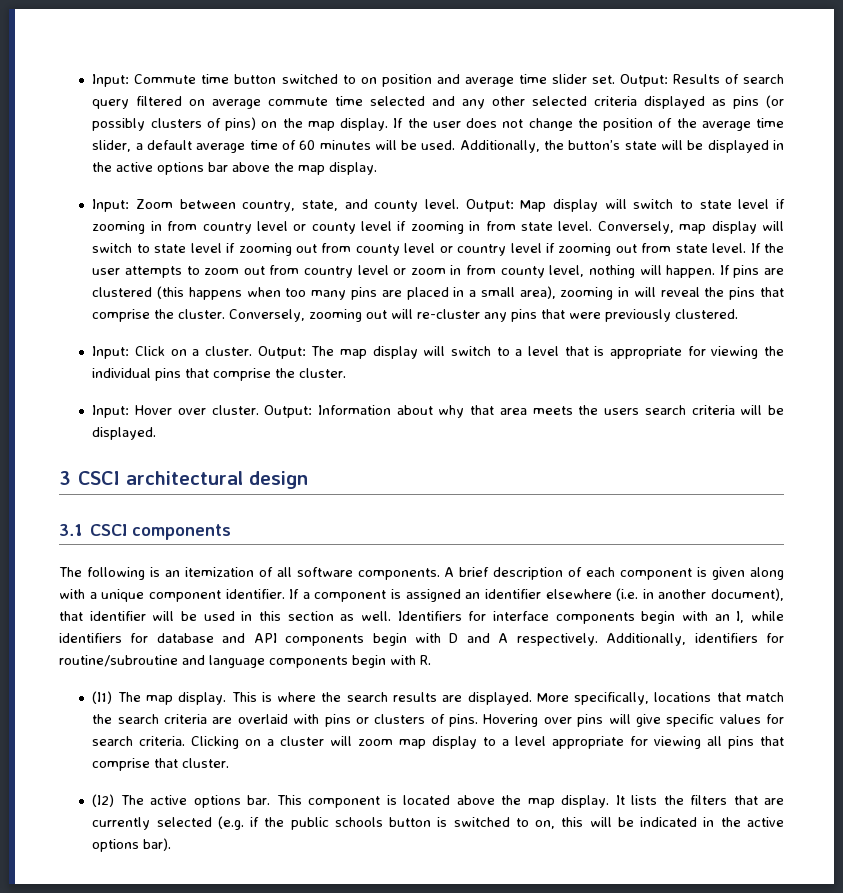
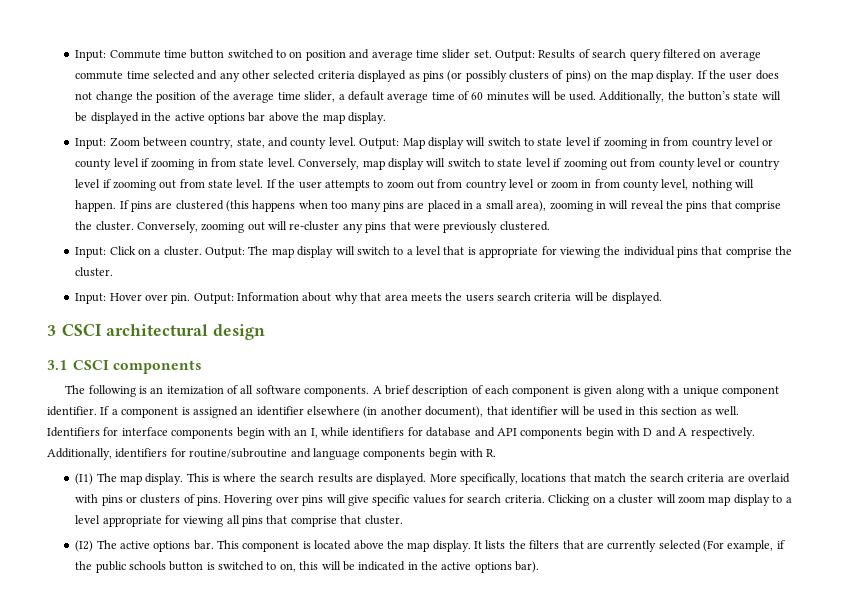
[211,405,259,415] cluster. -> [171,293,191,304] pin.
[616,588,654,601] (i.e. in -> [363,406,378,418] (in
[217,816,244,830] (e.g. -> [703,540,774,552] (For example,

